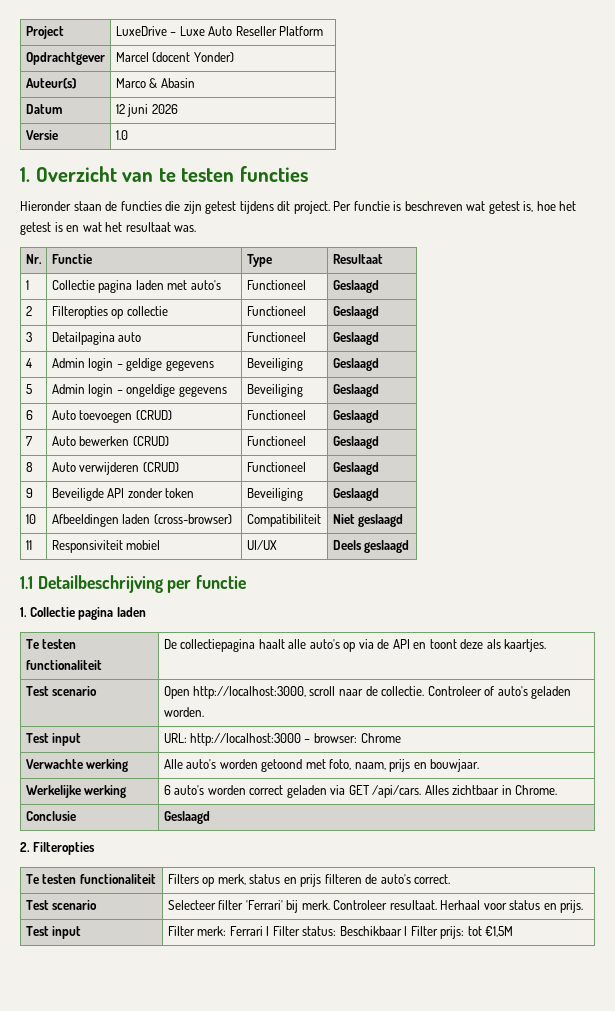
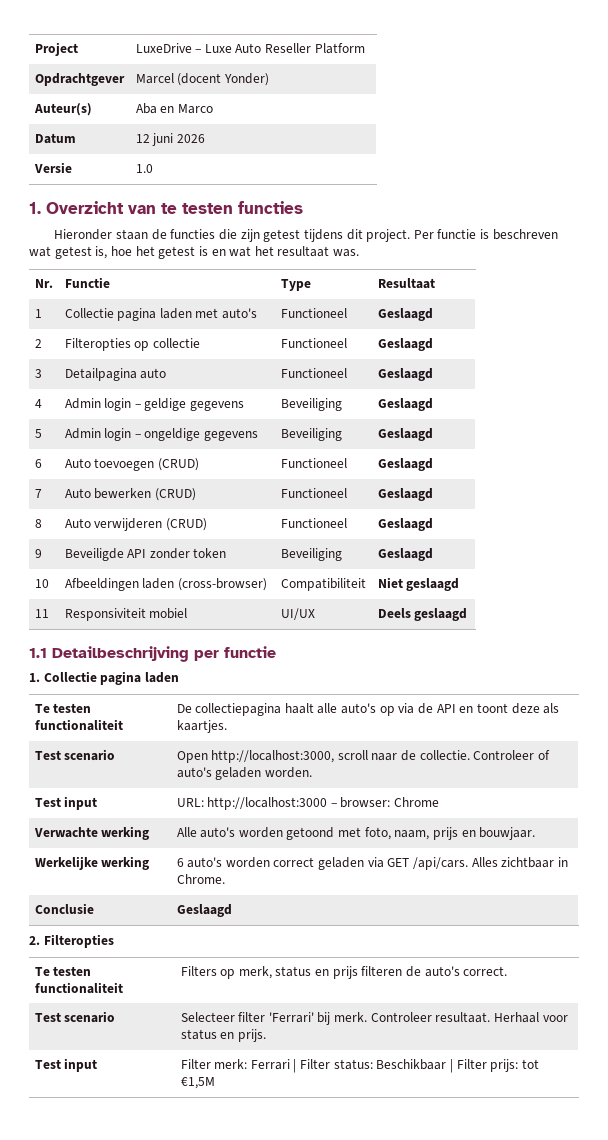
(76, 83) none -> [135,103,175,114] Aba en
[149,78,195,88] & Abasin -> (213, 109) none

